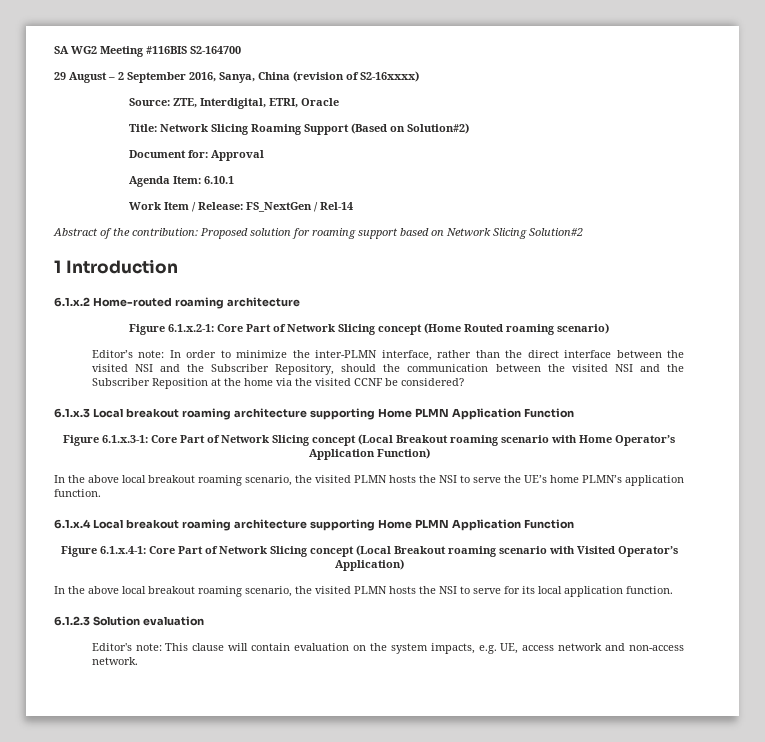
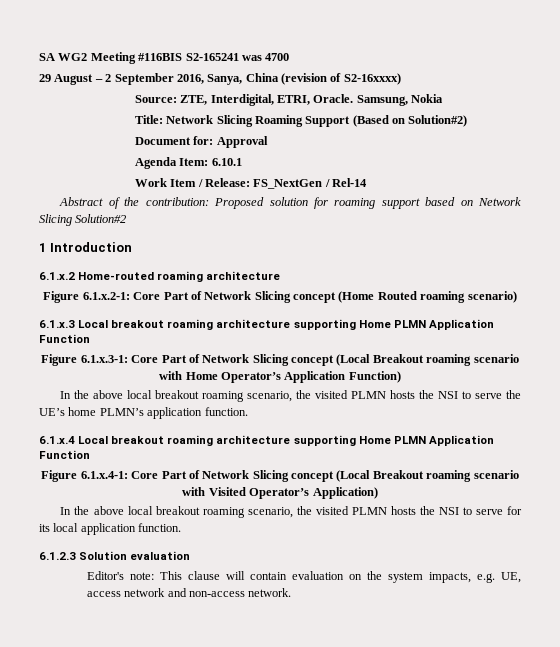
[190,46,241,54] S2-164700 -> [185,53,290,61] S2-165241 was 4700
[301,98,340,106] Oracle -> [313,94,444,106] Oracle. Samsung, Nokia
[91,350,685,361] [91,364,684,375] [91,378,464,389] // Editor’s note: In order to minimize the inter-PLMN interface, rather than the direct interface between the visited NSI and the Subscriber Repository, should the communication between the visited NSI and the Subscriber Reposition at the home via the visited CCNF be considered? -> (517, 297) none

